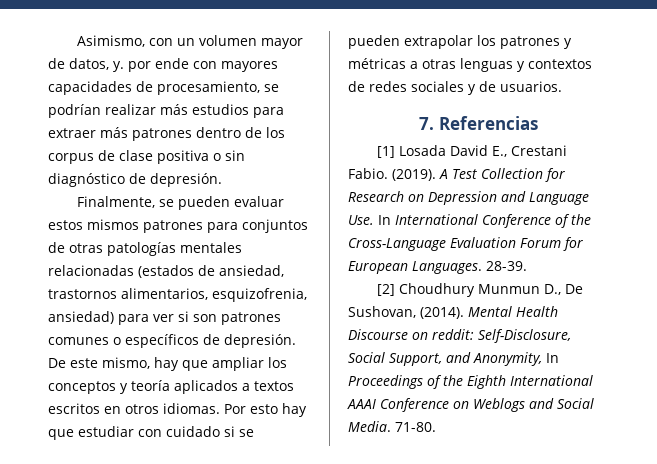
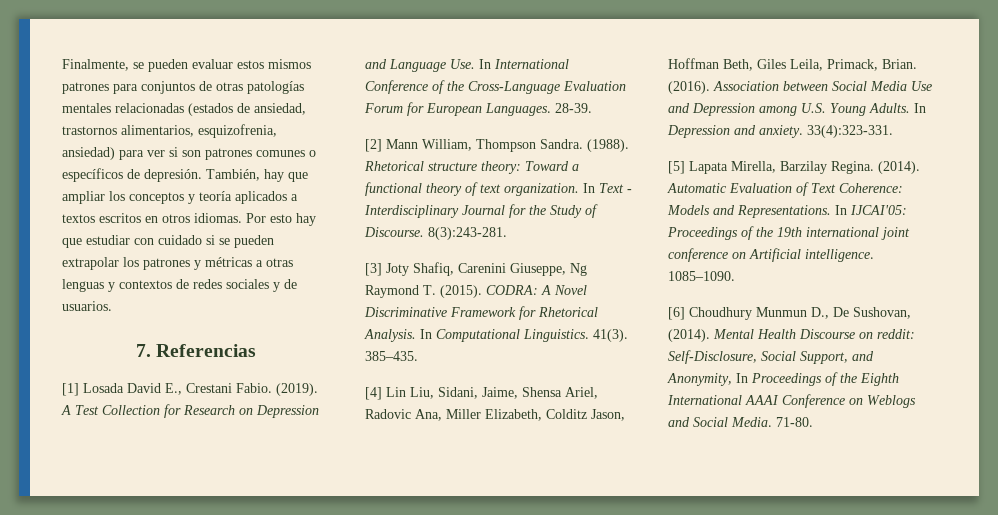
[76,35,303,49] [48,58,278,72] [48,81,279,95] [48,104,284,118] [48,127,285,141] [48,150,245,164] [48,173,222,187] Asimismo, con un volumen mayor de datos, y. por ende con mayores capacidades de procesamiento, se podrían realizar más estudios para extraer más patrones dentro de los corpus de clase positiva o sin diagnóstico de depresión. // -> (62, 65) none
[48,357,150,369] De este mismo, -> [206,169,260,181] También,
(395, 290) none -> [386,139,629,152] [364,161,579,174] [365,182,632,196] [364,204,598,218] [364,227,507,240] [365,262,587,276] [365,285,587,298] [364,306,598,320] [364,329,628,342] [365,351,418,361] [365,387,598,400] [365,409,625,421] [668,58,917,71] [668,81,932,94] [668,103,926,116] [667,125,893,138] [668,161,920,174] [667,182,903,196] [667,205,907,218] [667,226,910,240] [668,248,874,262] [668,271,735,281] [668,307,685,320] Mann William, Thompson Sandra. (1988). Rhetorical structure theory: Toward a functional theory of text organization. In Text - Interdisciplinary Journal for the Study of Discourse. 8(3):243-281. // [3] Joty Shafiq, Carenini Giuseppe, Ng Raymond T. (2015). CODRA: A Novel Discriminative Framework for Rhetorical Analysis. In Computational Linguistics. 41(3). 385–435. // [4] Lin Liu, Sidani, Jaime, Shensa Ariel, Radovic Ana, Miller Elizabeth, Colditz Jason, Hoffman Beth, Giles Leila, Primack, Brian. (2016). Association between Social Media Use and Depression among U.S. Young Adults. In Depression and anxiety. 33(4):323-331. // [5] Lapata Mirella, Barzilay Regina. (2014). Automatic Evaluation of Text Coherence: Models and Representations. In IJCAI'05: Proceedings of the 19th international joint conference on Artificial intelligence. 1085–1090. // [6]

